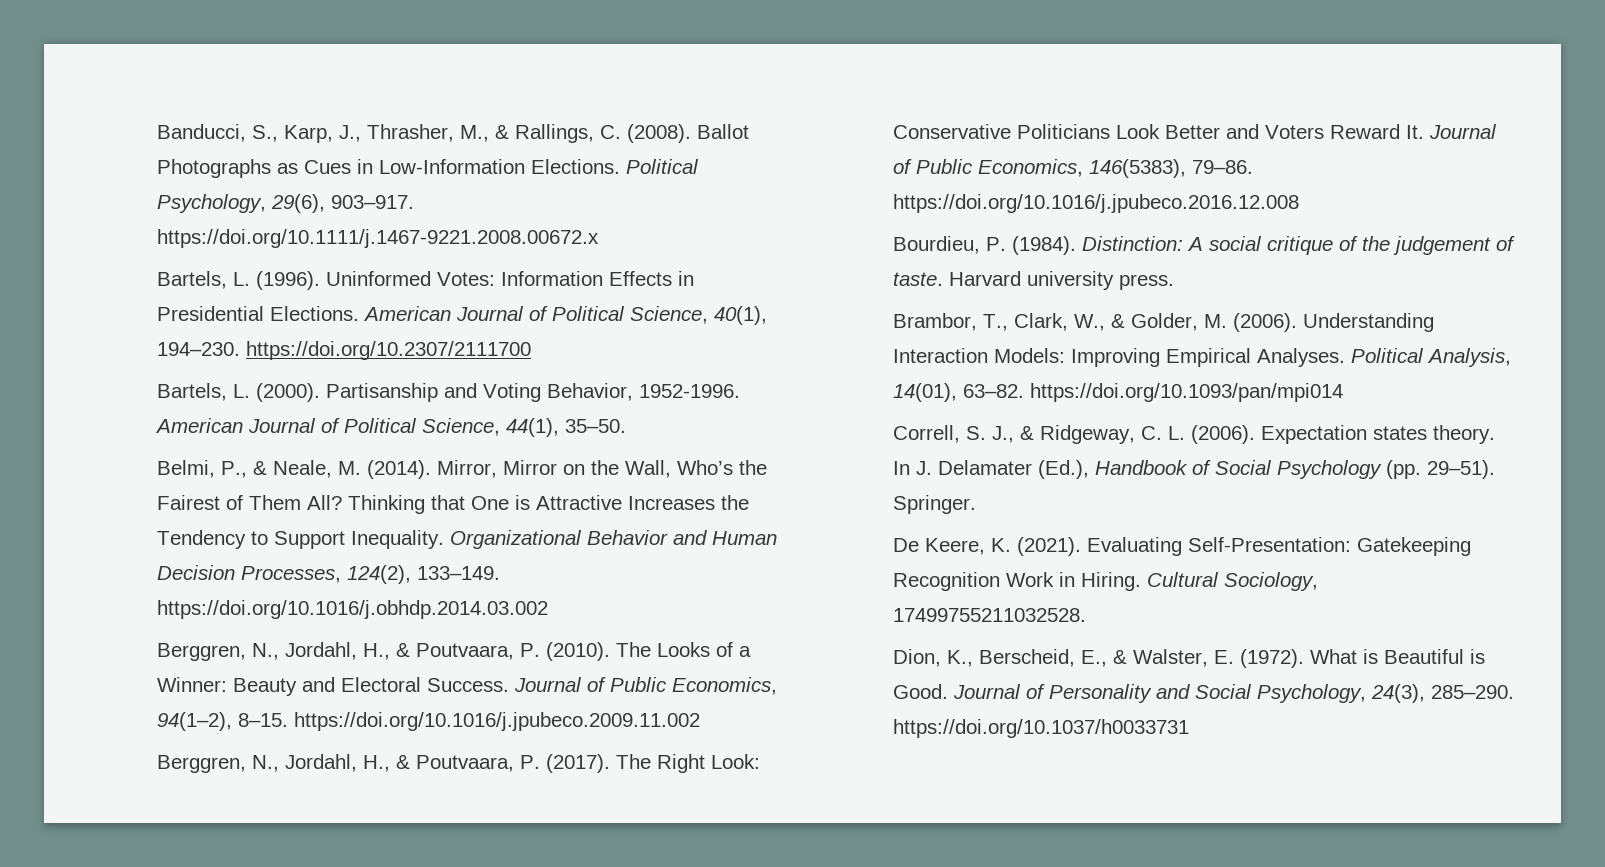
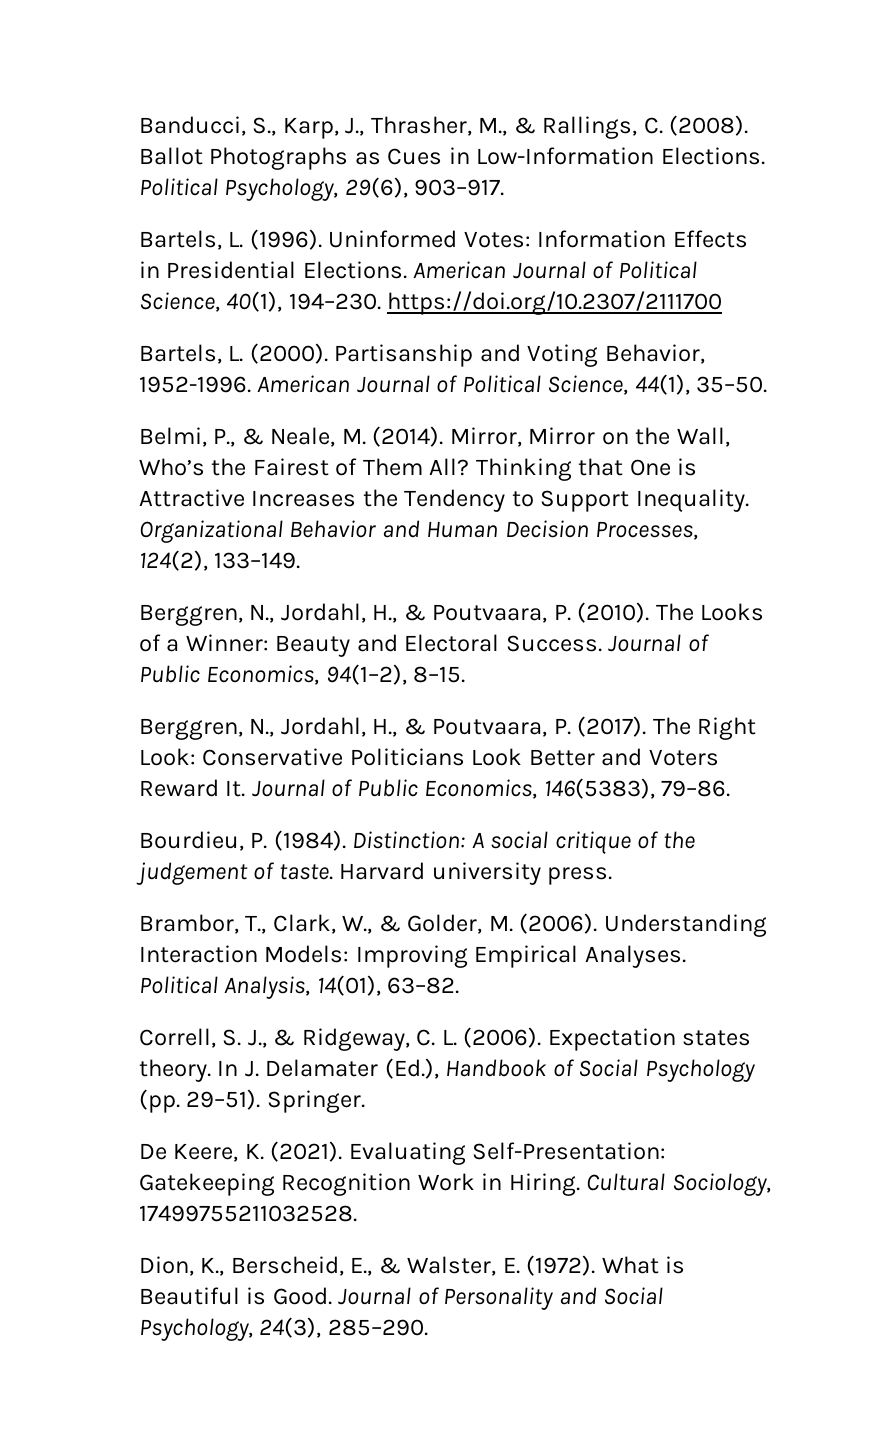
[156,229,599,248] https://doi.org/10.1111/j.1467-9221.2008.00672.x -> (505, 187) none
[156,600,548,619] https://doi.org/10.1016/j.obhdp.2014.03.002 -> (301, 560) none
[293,712,700,731] https://doi.org/10.1016/j.jpubeco.2009.11.002 -> (466, 674) none
[892,194,1299,213] https://doi.org/10.1016/j.jpubeco.2016.12.008 -> (731, 788) none
[1029,383,1343,402] https://doi.org/10.1093/pan/mpi014 -> (460, 985) none
[892,719,1189,738] https://doi.org/10.1037/h0033731 -> (428, 1327) none

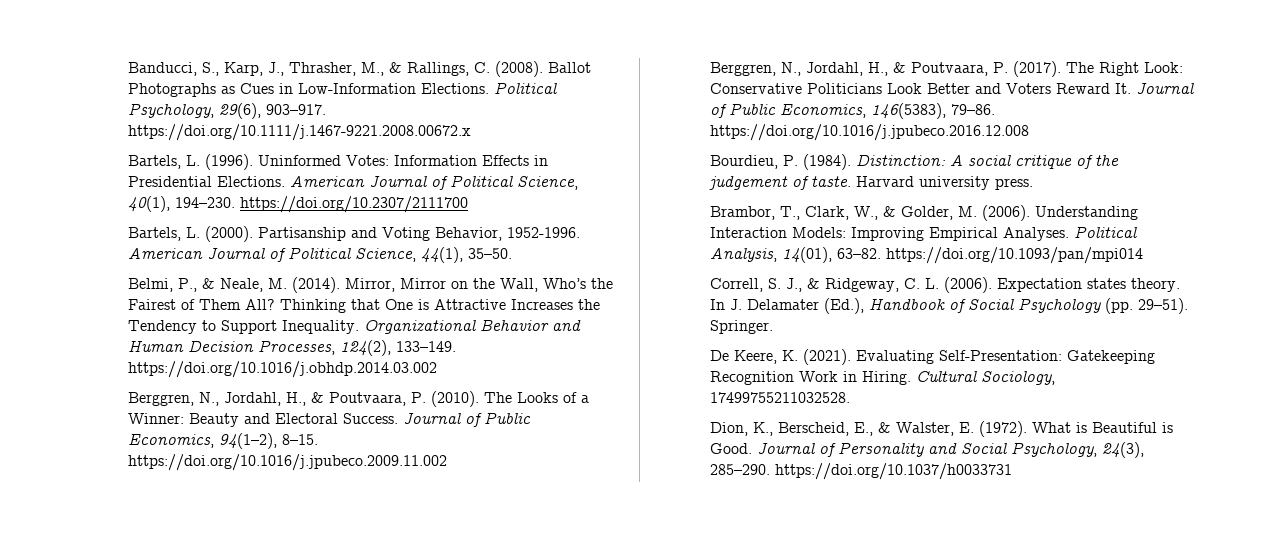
(505, 187) none -> [127,124,471,141] https://doi.org/10.1111/j.1467-9221.2008.00672.x
(301, 560) none -> [127,361,437,378] https://doi.org/10.1016/j.obhdp.2014.03.002
(466, 674) none -> [127,454,447,471] https://doi.org/10.1016/j.jpubeco.2009.11.002
(731, 788) none -> [709,124,1029,141] https://doi.org/10.1016/j.jpubeco.2016.12.008
(460, 985) none -> [885,247,1143,264] https://doi.org/10.1093/pan/mpi014
(428, 1327) none -> [774,463,1012,480] https://doi.org/10.1037/h0033731

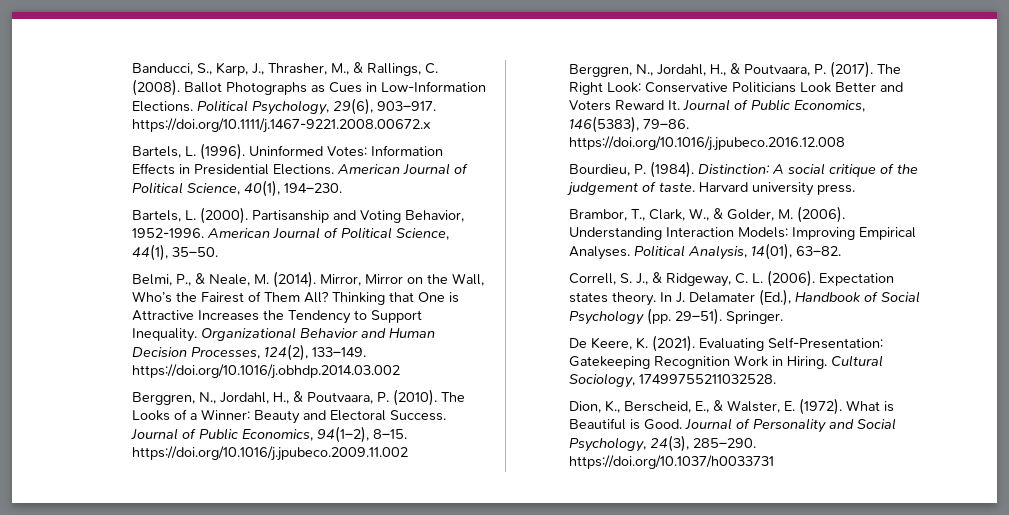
[239,196,468,213] https://doi.org/10.2307/2111700 -> (342, 188) none
[885,247,1143,264] https://doi.org/10.1093/pan/mpi014 -> (841, 251) none

